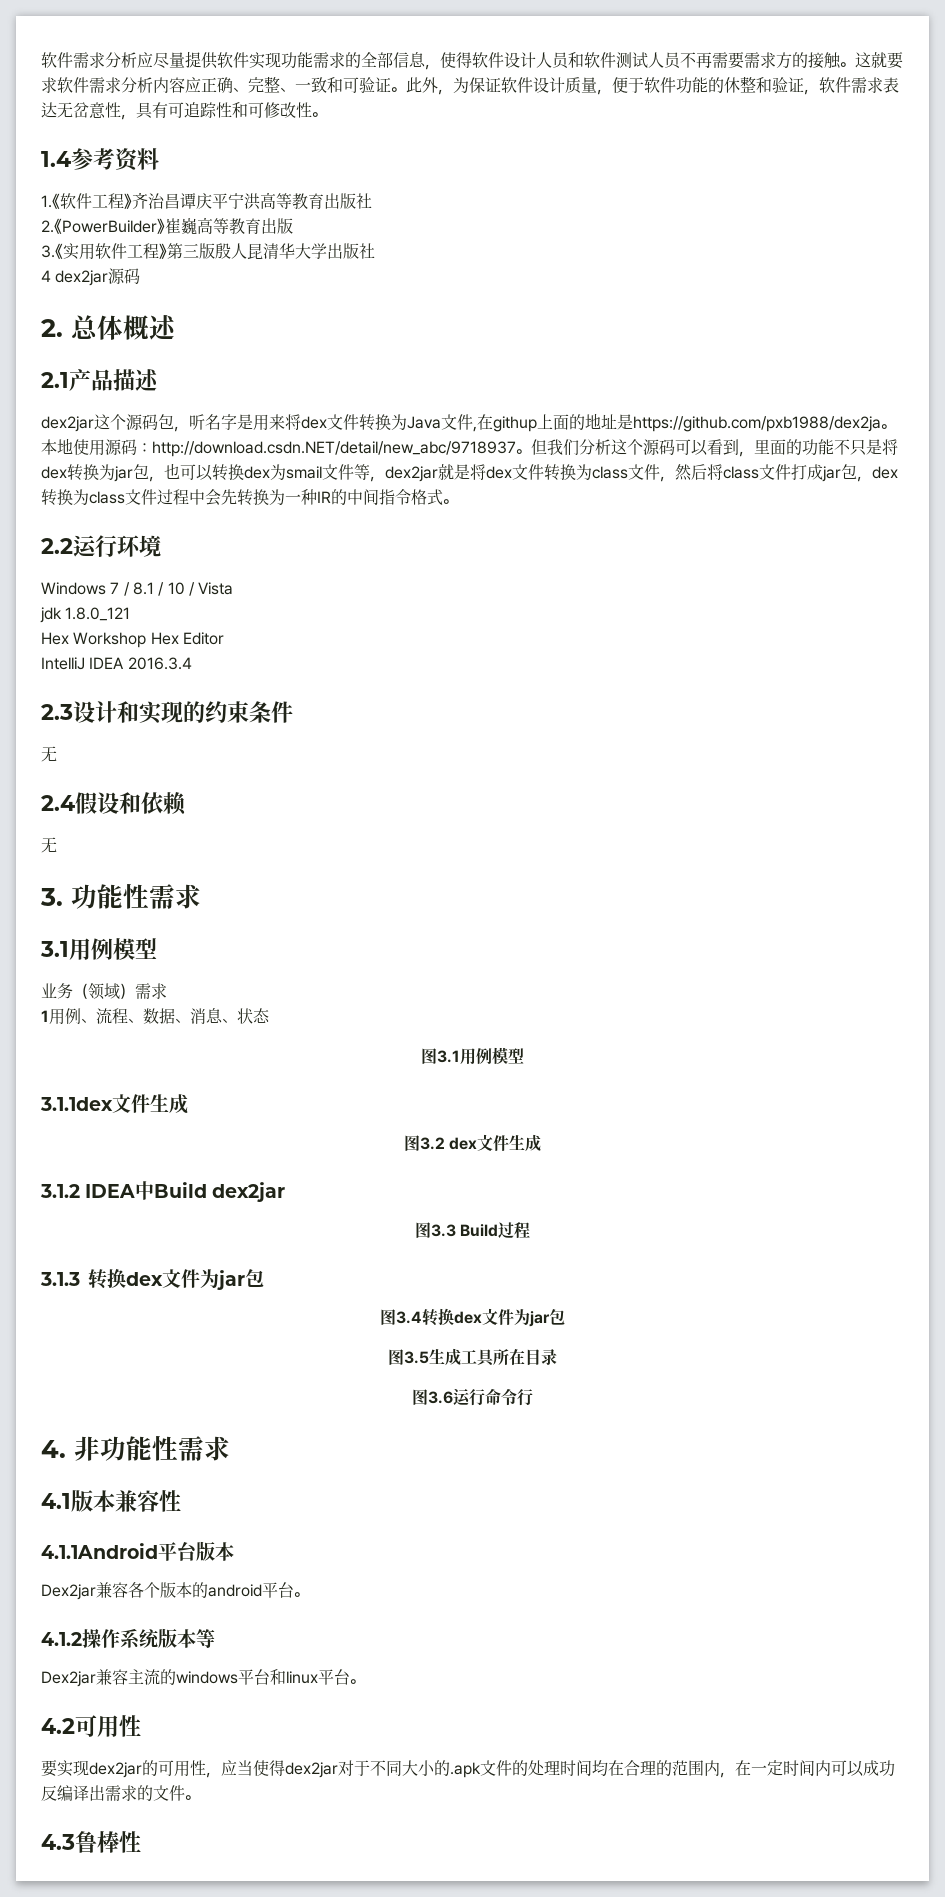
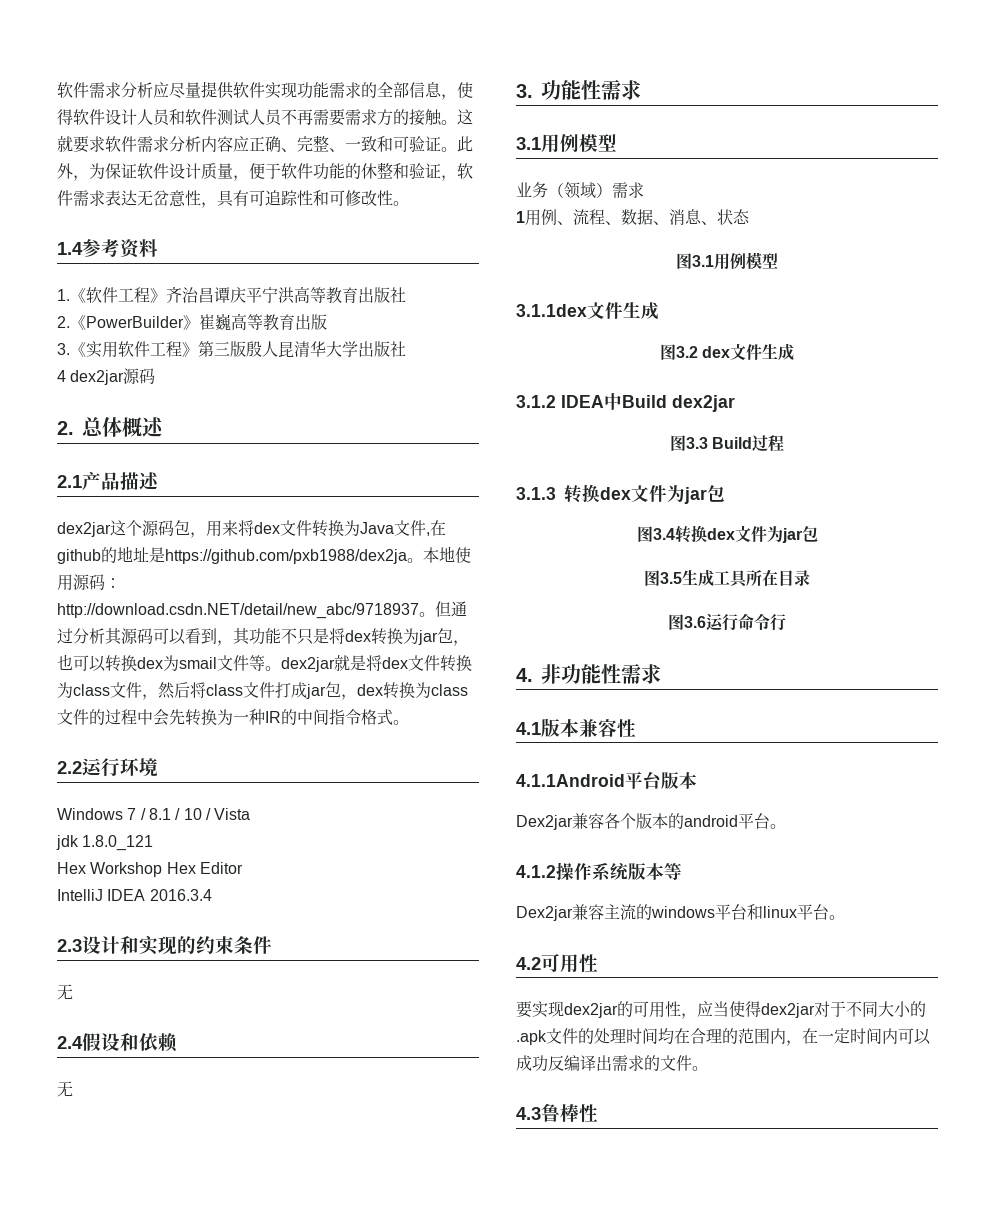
[189,414,253,430] 听名字是 -> (206, 535) none
[493,414,569,432] githup上面 -> [57,549,101,564] github
[547,439,643,456] 我们分析这个 -> [451,601,467,617] [57,628,122,645] 通过分析其
[754,439,802,455] 里面的 -> [233,628,250,645] 其
[370,476,385,482] ， -> [265,666,281,671] 。
(157, 497) none -> [89,709,105,725] 的

